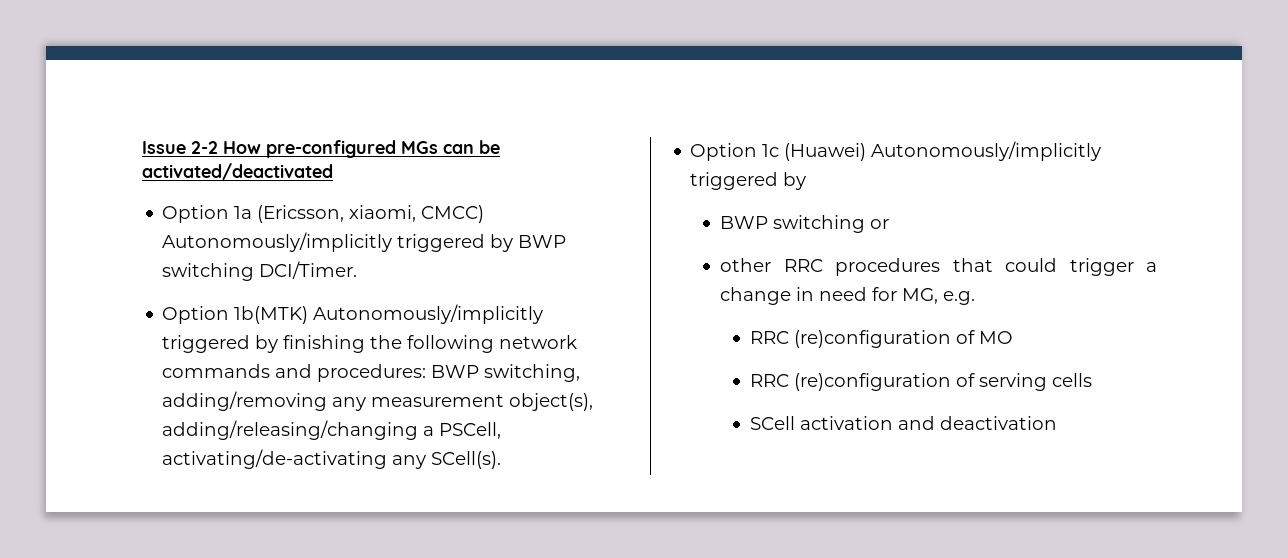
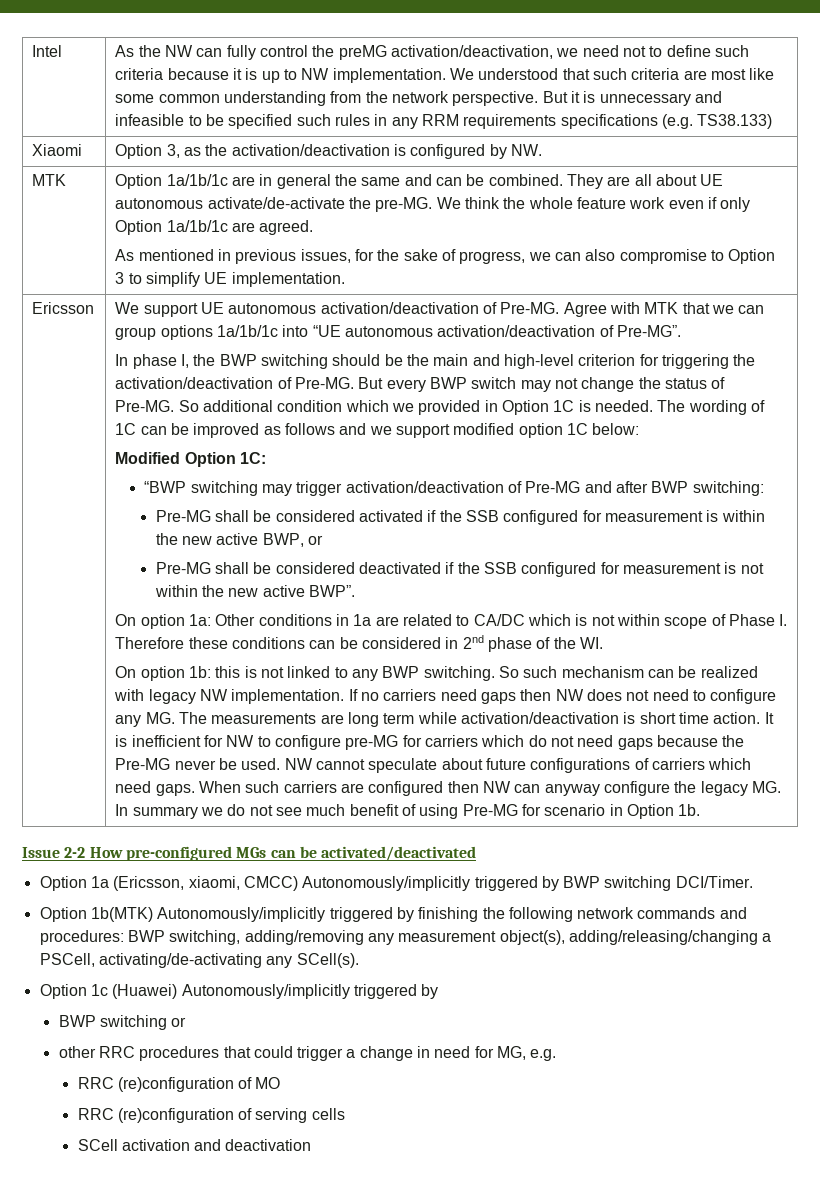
(142, 147) none -> [32,45,63,57] [115,45,749,60] [115,68,775,83] [115,91,722,106] [115,114,773,129] [32,144,83,156] [115,144,543,159] [32,174,67,186] [115,174,724,189] [115,197,751,212] [115,220,314,235] [115,249,776,264] [115,272,345,287] [32,302,95,314] [115,302,765,317] [115,325,682,340] [115,354,756,369] [115,377,726,392] [115,400,765,415] [115,423,640,438] [115,452,267,467] [144,481,764,496] [155,510,765,525] [155,533,324,547] [155,562,764,577] [154,585,356,597] [115,614,788,629] [115,635,603,652] [115,666,758,681] [114,689,777,704] [115,712,774,727] [115,735,745,750] [115,758,752,773] [115,781,781,796] [115,804,701,819] Intel | As the NW can fully control the preMG activation/deactivation, we need not to define such criteria because it is up to NW implementation. We understood that such criteria are most like some common understanding from the network perspective. But it is unnecessary and infeasible to be specified such rules in any RRM requirements specifications (e.g. TS38.133) // Xiaomi | Option 3, as the activation/deactivation is configured by NW. // MTK | Option 1a/1b/1c are in general the same and can be combined. They are all about UE autonomous activate/de-activate the pre-MG. We think the whole feature work even if only Option 1a/1b/1c are agreed. // As mentioned in previous issues, for the sake of progress, we can also compromise to Option 3 to simplify UE implementation. // Ericsson | We support UE autonomous activation/deactivation of Pre-MG. Agree with MTK that we can group options 1a/1b/1c into “UE autonomous activation/deactivation of Pre-MG”. // In phase I, the BWP switching should be the main and high-level criterion for triggering the activation/deactivation of Pre-MG. But every BWP switch may not change the status of Pre-MG. So additional condition which we provided in Option 1C is needed. The wording of 1C can be improved as follows and we support modified option 1C below: // Modified Option 1C: // “BWP switching may trigger activation/deactivation of Pre-MG and after BWP switching: // Pre-MG shall be considered activated if the SSB configured for measurement is within the new active BWP, or // Pre-MG shall be considered deactivated if the SSB configured for measurement is not within the new active BWP”. // On option 1a: Other conditions in 1a are related to CA/DC which is not within scope of Phase I. Therefore these conditions can be considered in 2nd phase of the WI. // On option 1b: this is not linked to any BWP switching. So such mechanism can be realized with legacy NW implementation. If no carriers need gaps then NW does not need to configure any MG. The measurements are long term while activation/deactivation is short time action. It is inefficient for NW to configure pre-MG for carriers which do not need gaps because the Pre-MG never be used. NW cannot speculate about future configurations of carriers which need gaps. When such carriers are configured then NW can anyway configure the legacy MG. In summary we do not see much benefit of using Pre-MG for scenario in Option 1b. //

